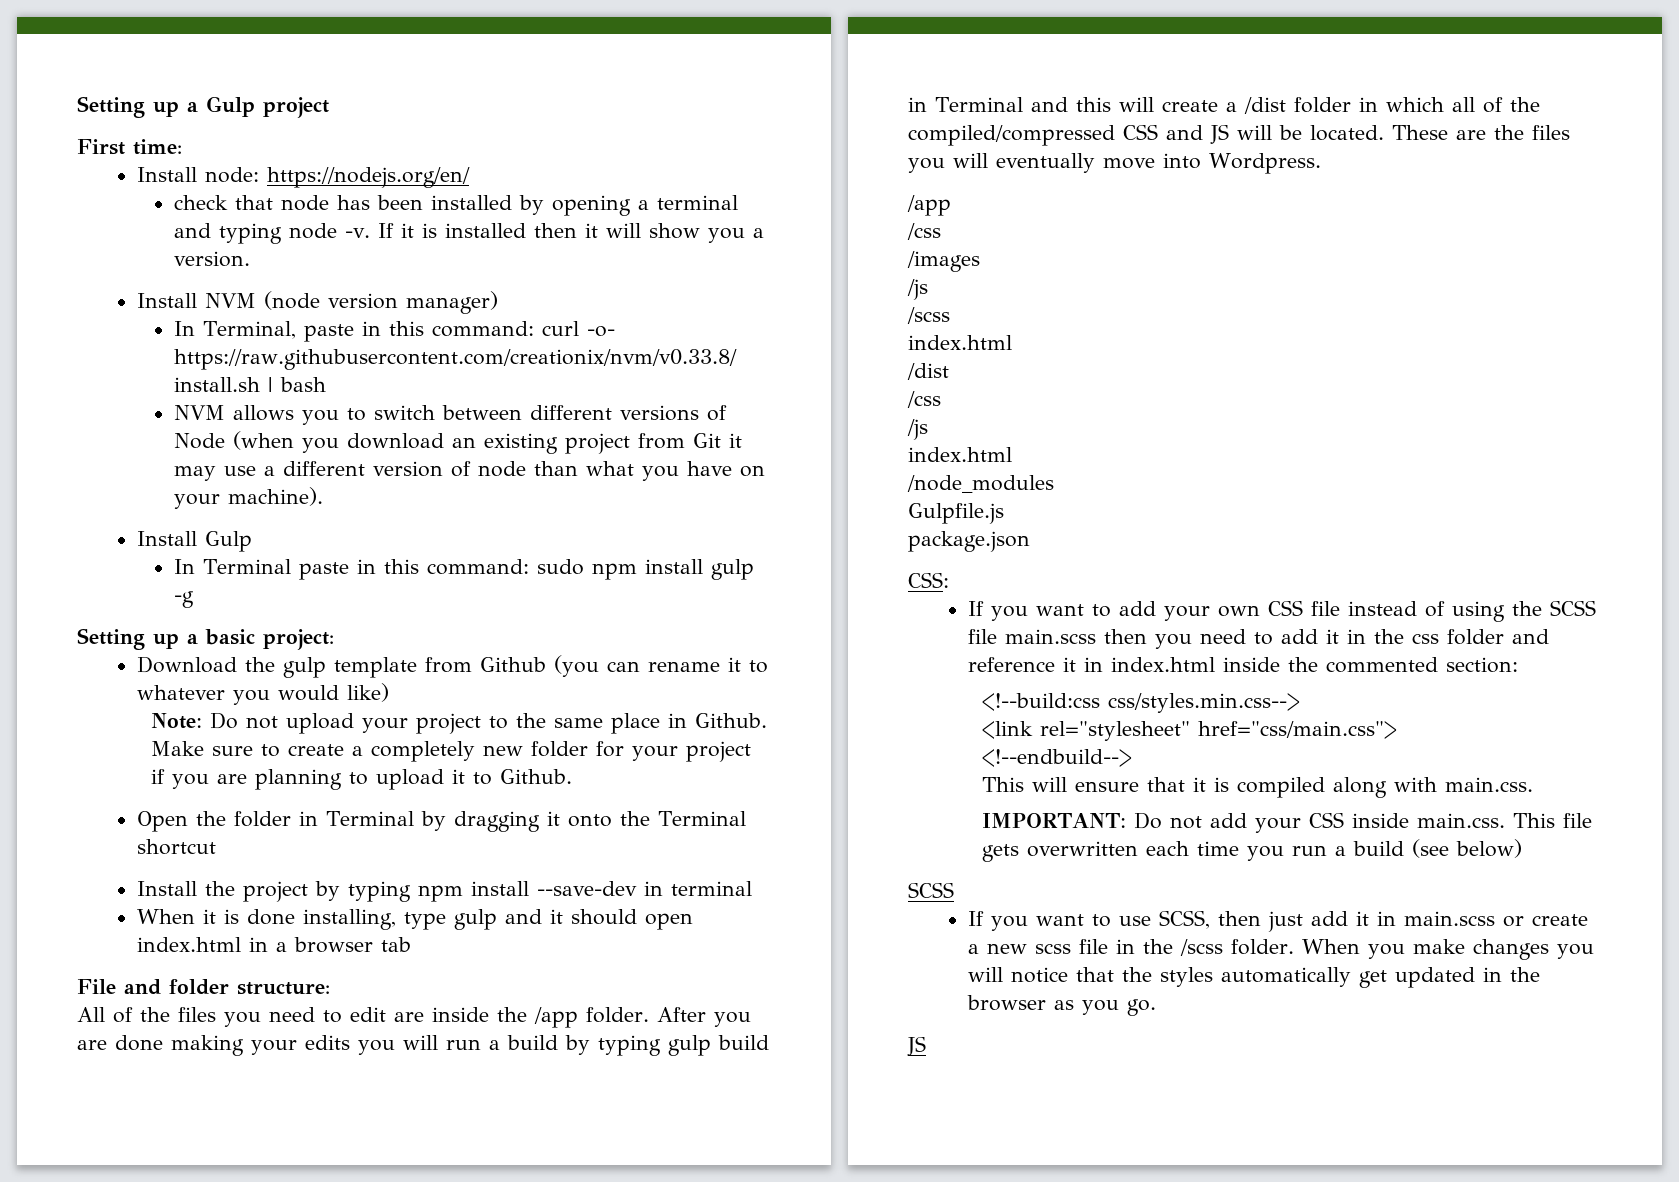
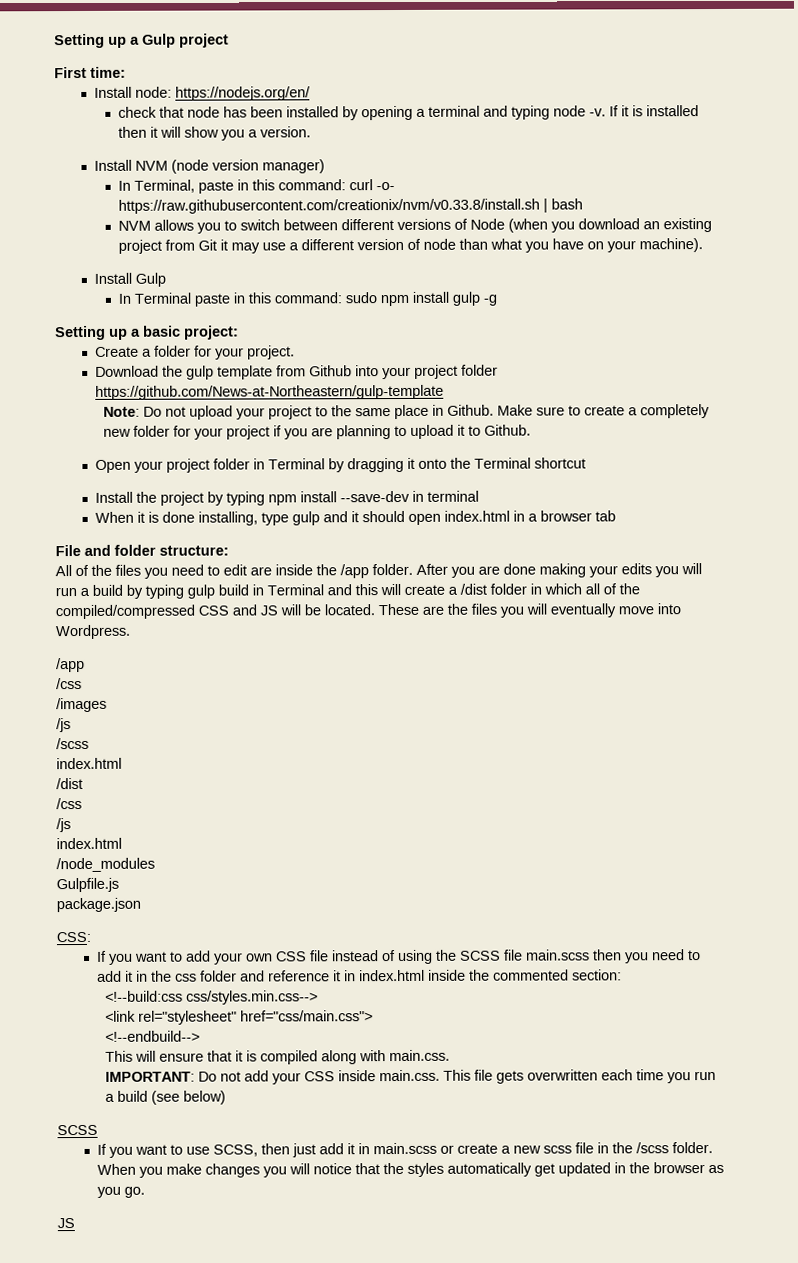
(334, 639) none -> [94,345,295,360] // Create a folder for your project.
[554,655,769,677] [137,683,390,705] (you can rename it to whatever you would like) -> [354,364,498,380] [94,384,444,400] into your project folder https://github.com/News-at-Northeastern/gulp-template
[196,811,227,826] the -> [133,458,210,473] your project

